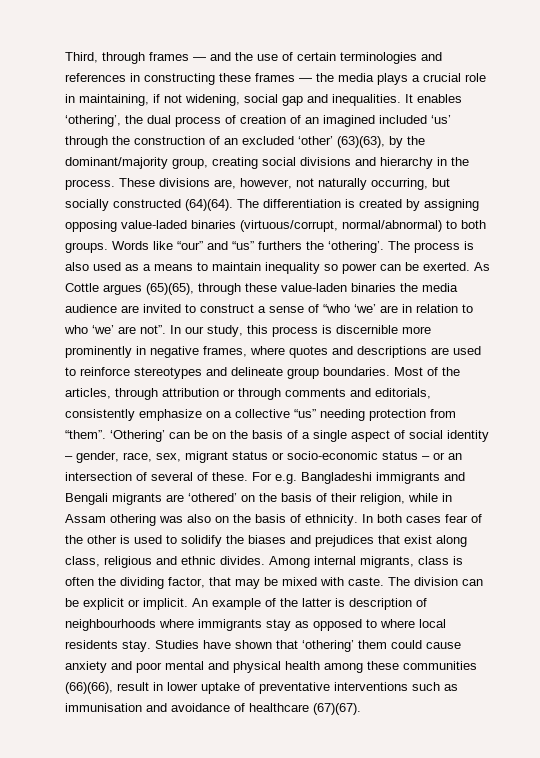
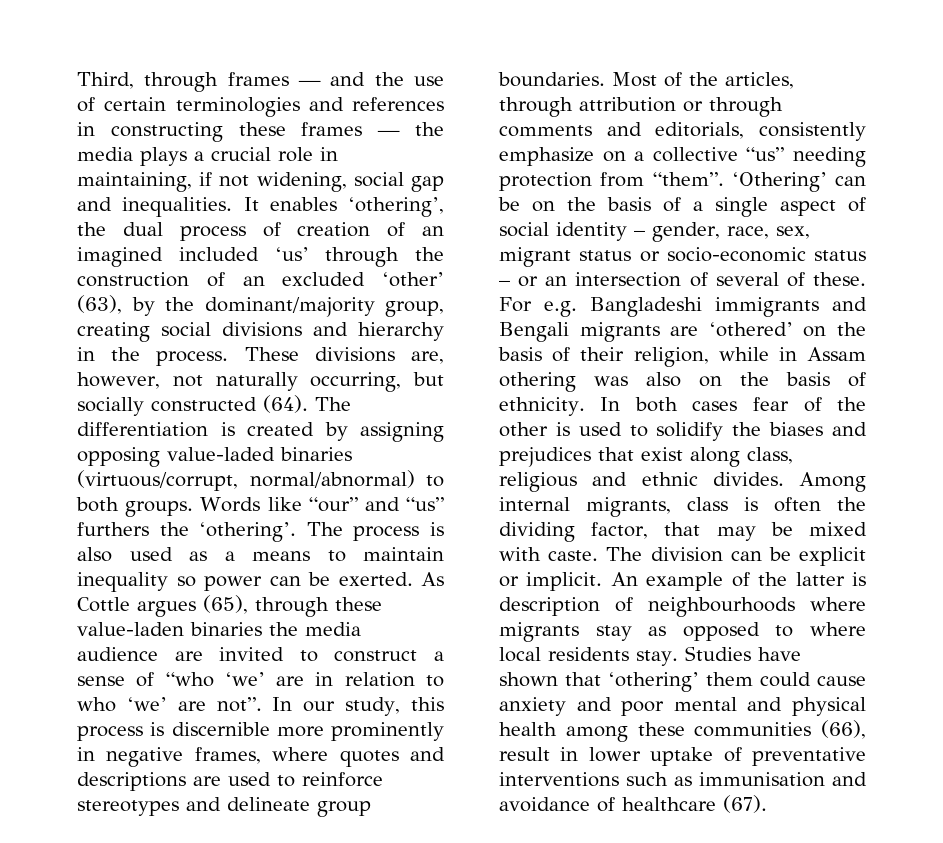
[337,136,385,148] (63)(63), -> [77,295,122,314] (63),
[185,199,233,211] (64)(64). -> [263,395,308,413] (64).
[146,283,194,295] (65)(65), -> [203,595,248,614] (65),
[198,619,262,631] immigrants -> [499,622,579,642] migrants
[65,682,113,694] (66)(66), -> [821,720,866,739] (66),
[313,703,361,715] (67)(67). -> [723,795,767,813] (67).

